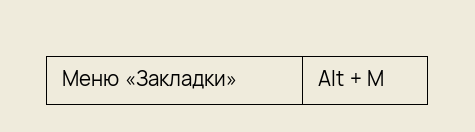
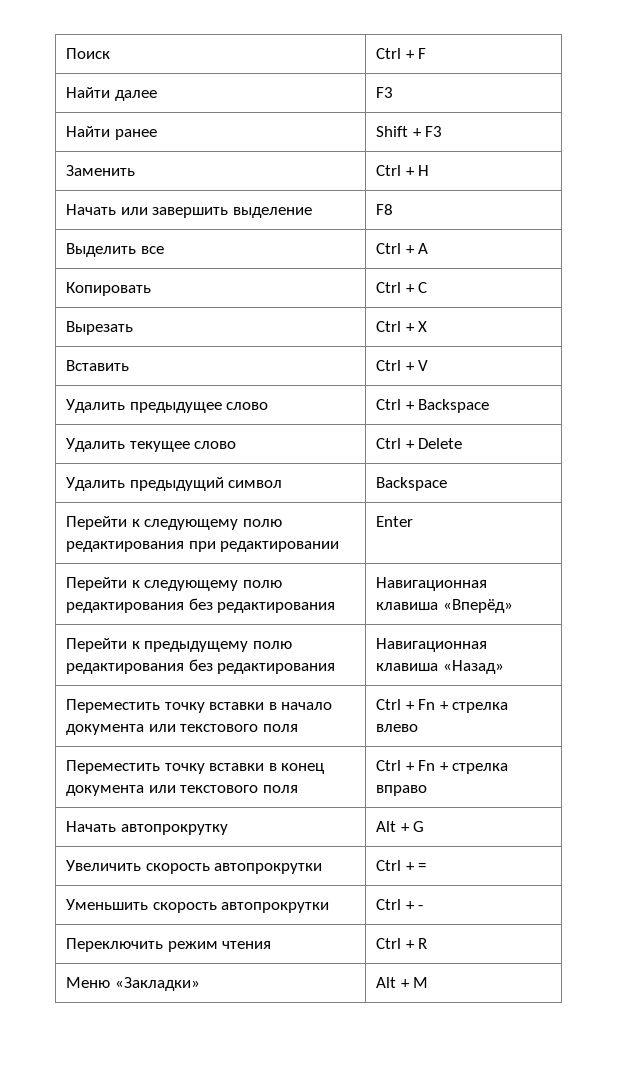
(62, 78) none -> [65,48,110,59] [375,48,427,59] [65,87,157,101] [375,87,393,98] [65,126,157,140] [375,126,443,137] [65,165,135,176] [375,165,430,176] [65,204,312,218] [375,204,393,215] [65,243,164,257] [375,243,429,254] [65,282,151,296] [375,282,428,293] [65,321,133,335] [375,321,428,332] [65,360,129,371] [375,360,429,371] [65,399,269,413] [375,399,490,413] [65,438,237,452] [375,438,463,449] [65,477,283,491] [375,477,447,491] [65,516,282,530] [65,541,340,552] [375,516,413,527] [65,577,282,591] [65,598,336,613] [375,577,487,591] [375,599,513,613] [65,638,292,652] [65,659,336,674] [375,638,487,652] [375,660,504,674] [65,699,333,713] [65,724,298,735] [375,699,509,713] [375,724,418,732] [65,760,325,774] [65,785,298,796] [375,760,509,774] [375,785,427,796] [65,821,228,835] [375,821,425,832] [65,860,323,874] [375,860,427,871] [65,899,330,913] [375,899,424,910] [65,938,272,952] [375,938,428,949] Поиск | Ctrl + F // Найти далее | F3 // Найти ранее | Shift + F3 // Заменить | Ctrl + H // Начать или завершить выделение | F8 // Выделить все | Ctrl + A // Копировать | Ctrl + C // Вырезать | Ctrl + X // Вставить | Ctrl + V // Удалить предыдущее слово | Ctrl + Backspace // Удалить текущее слово | Ctrl + Delete // Удалить предыдущий символ | Backspace // Перейти к следующему полю редактирования при редактировании | Enter // Перейти к следующему полю редактирования без редактирования | Навигационная клавиша «Вперёд» // Перейти к предыдущему полю редактирования без редактирования | Навигационная клавиша «Назад» // Переместить точку вставки в начало документа или текстового поля | Ctrl + Fn + стрелка влево // Переместить точку вставки в конец документа или текстового поля | Ctrl + Fn + стрелка вправо // Начать автопрокрутку | Alt + G // Увеличить скорость автопрокрутки | Ctrl + = // Уменьшить скорость автопрокрутки | Ctrl + - // Переключить режим чтения | Ctrl + R //

